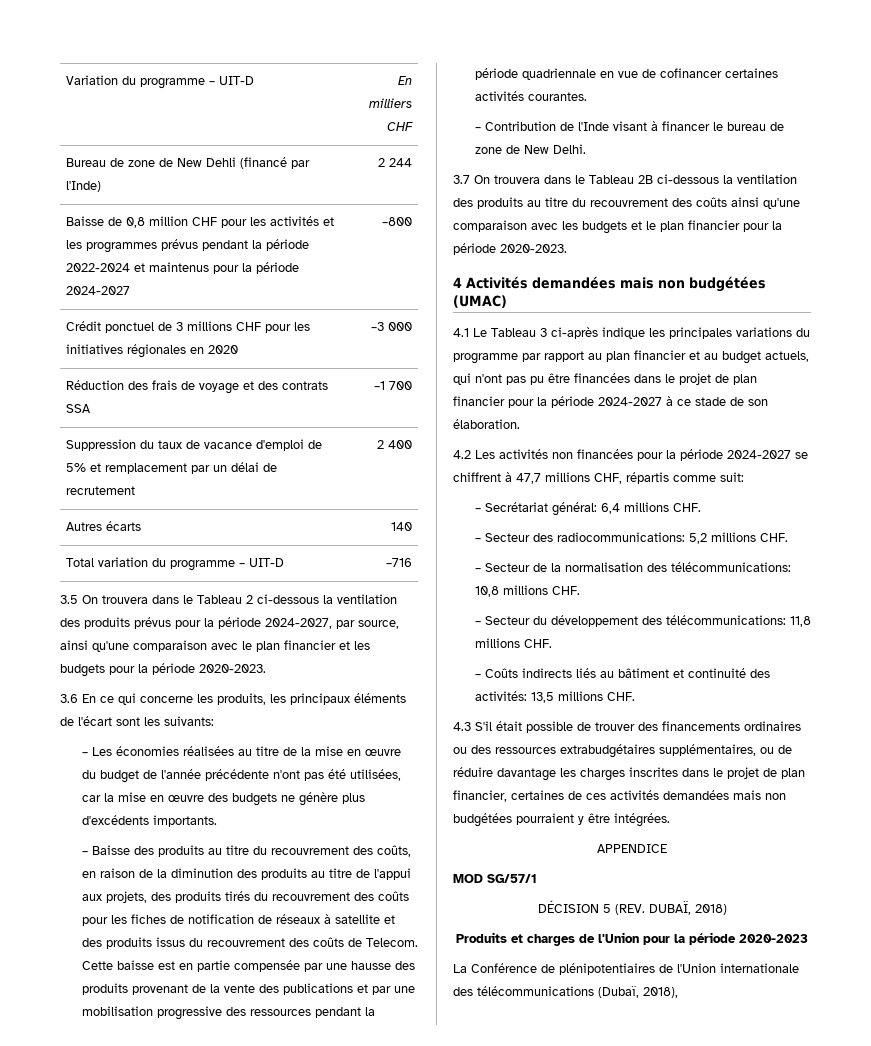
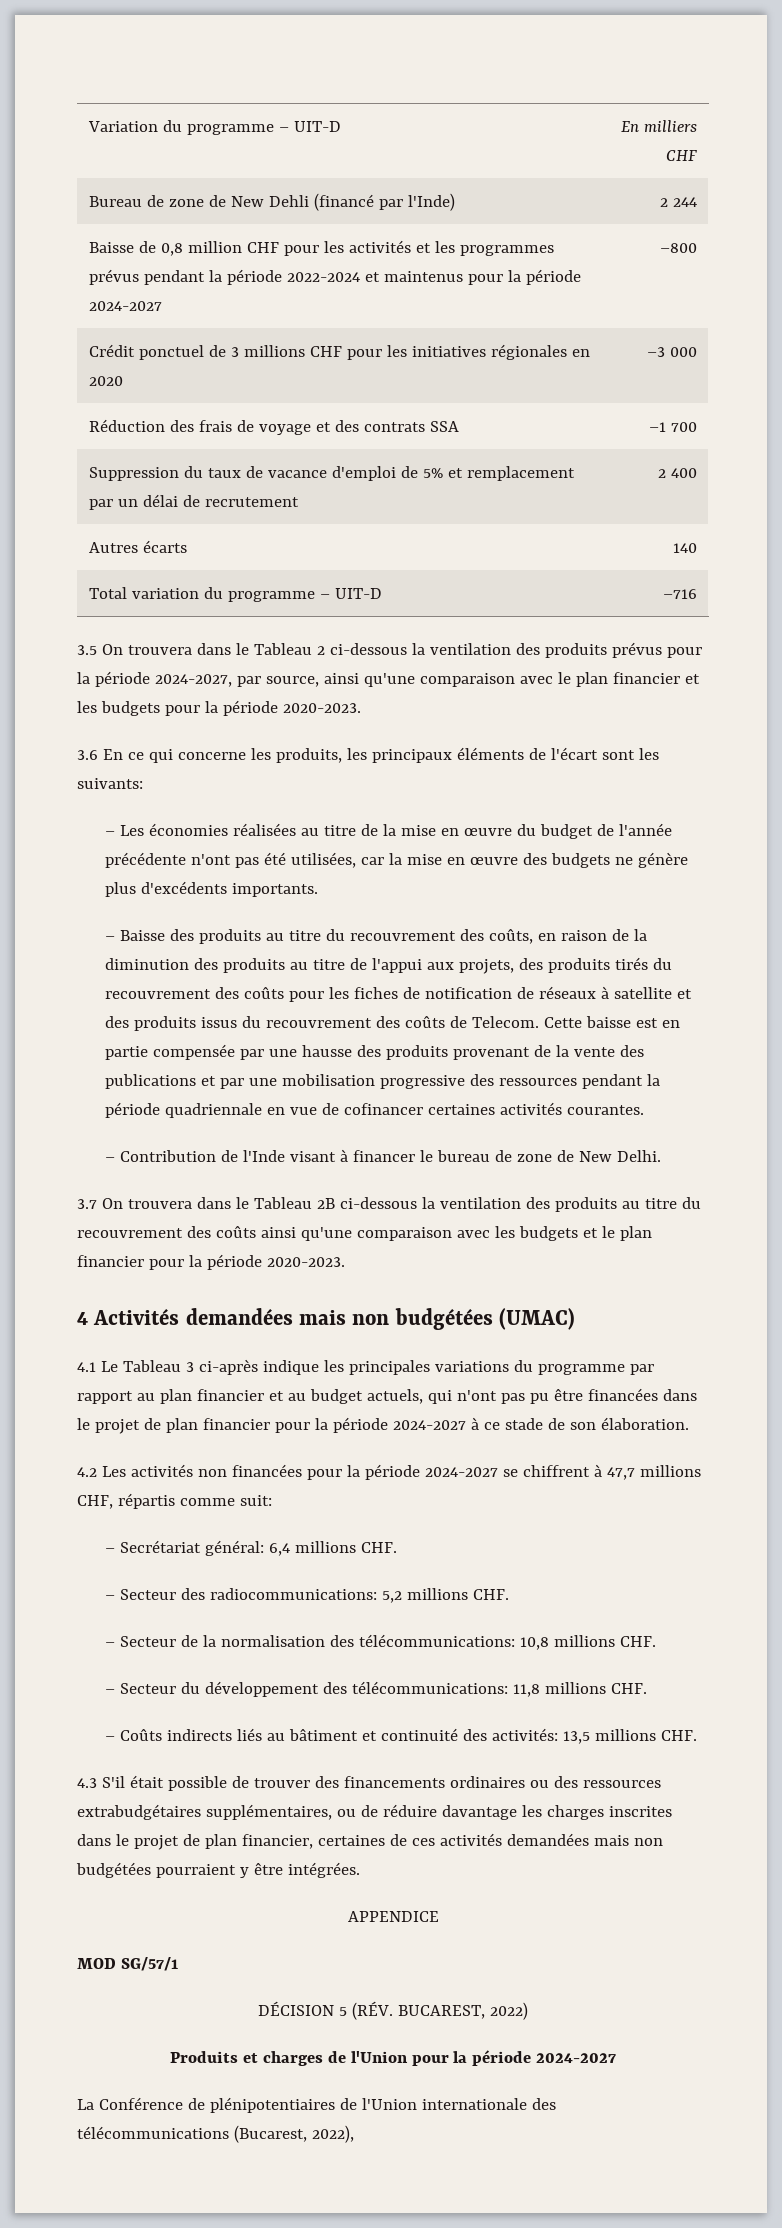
[614,901,727,915] (REV. DUBAÏ, 2018) -> [352,2001,528,2020] (RÉV. BUCAREST, 2022)
[739,934,808,943] 2020-2023 -> [536,2053,617,2063] 2024-2027
[598,986,678,998] (Dubaï, 2018), -> [233,2125,354,2143] (Bucarest, 2022),

